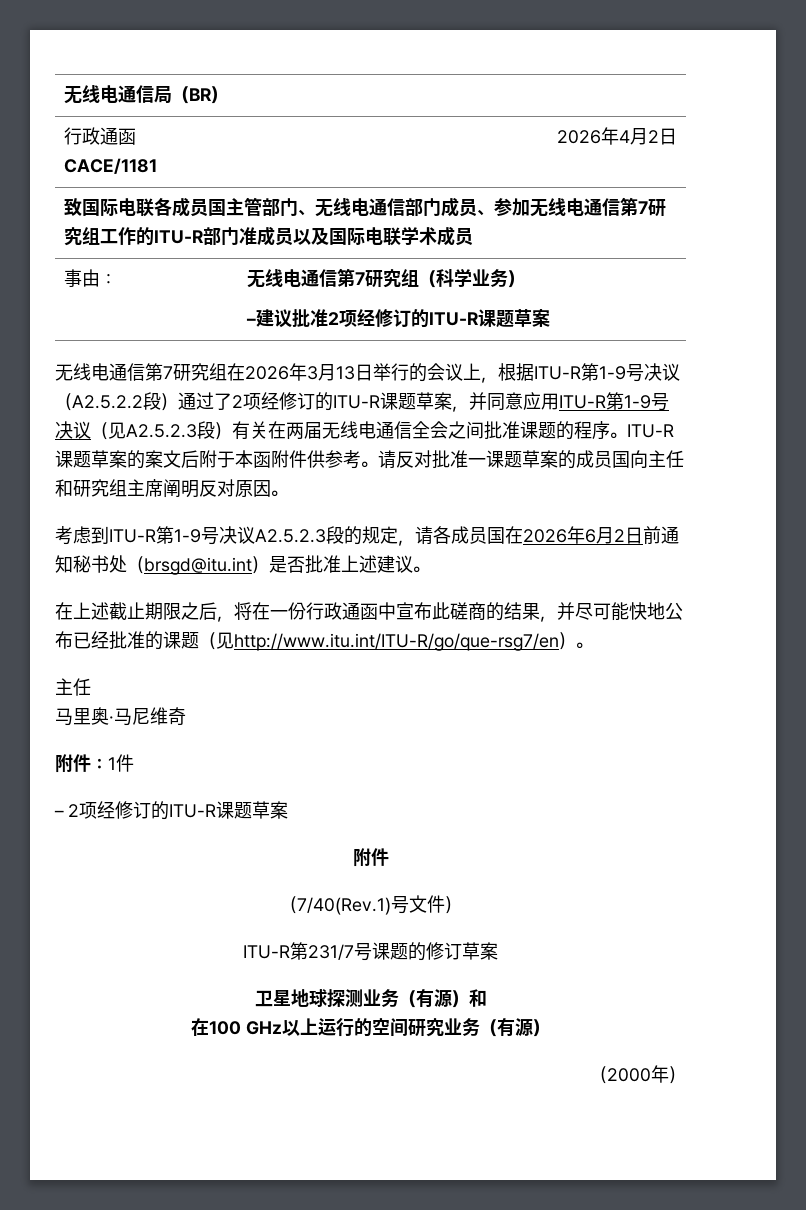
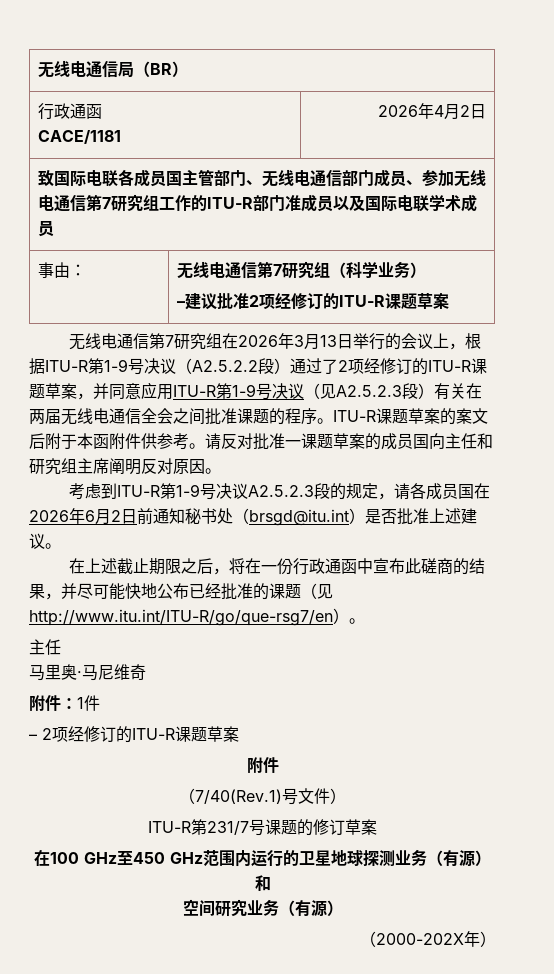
(498, 951) none -> [34,849,299,867] 在100 GHz至450 GHz范围内运行的
[191,1018,372,1037] 在100 GHz以上运行的 -> (271, 883) none
[607,1068,651,1082] 2000 -> [376,933,464,945] 2000-202X

